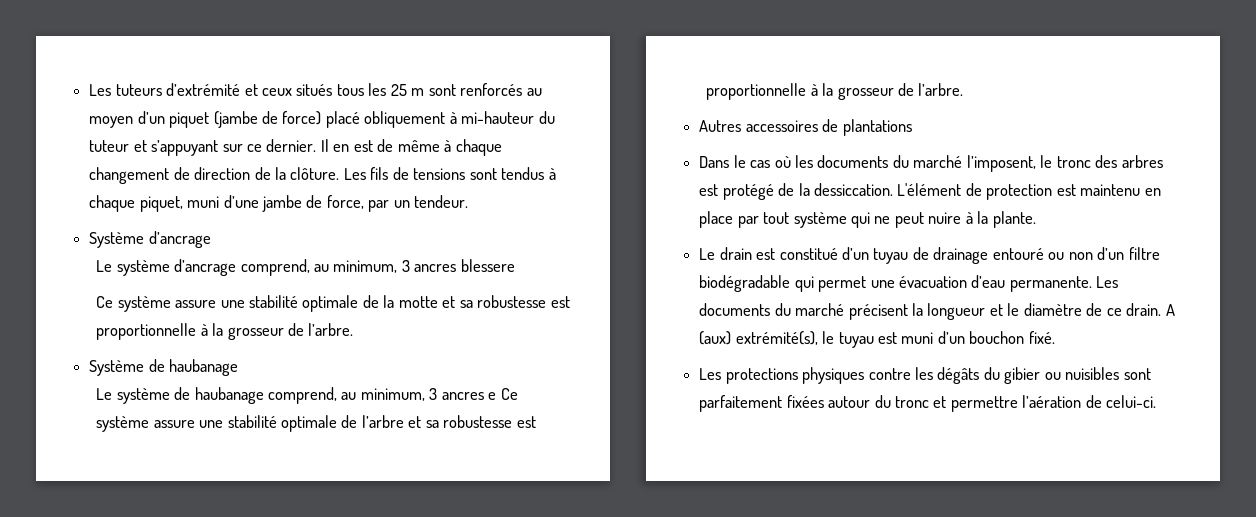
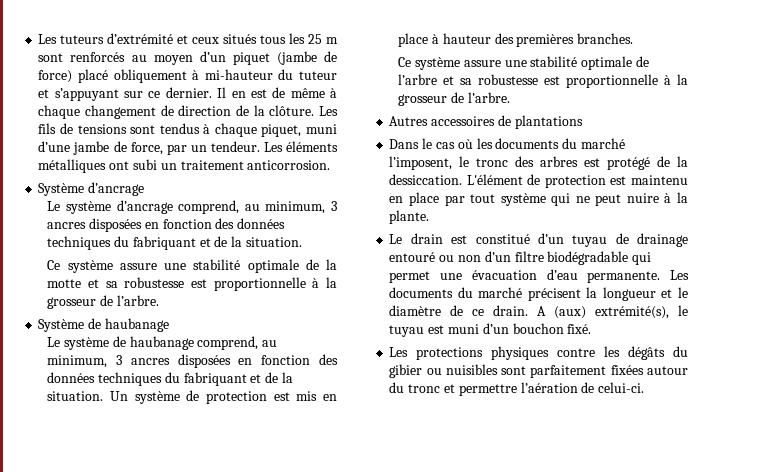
(469, 201) none -> [263,141,338,152] [38,159,331,173] Les éléments métalliques ont subi un traitement anticorrosion.
[460,259,515,272] blessere -> [89,218,286,232] [47,236,302,250] disposées en fonction des données techniques du fabriquant et de la situation.
[488,392,497,400] e -> [177,354,338,368] [47,372,293,386] [47,390,337,404] [398,33,634,47] disposées en fonction des données techniques du fabriquant et de la situation. Un système de protection est mis en place à hauteur des premières branches. //

